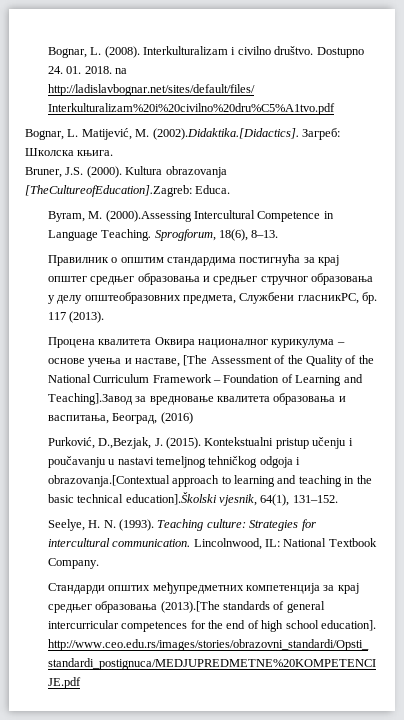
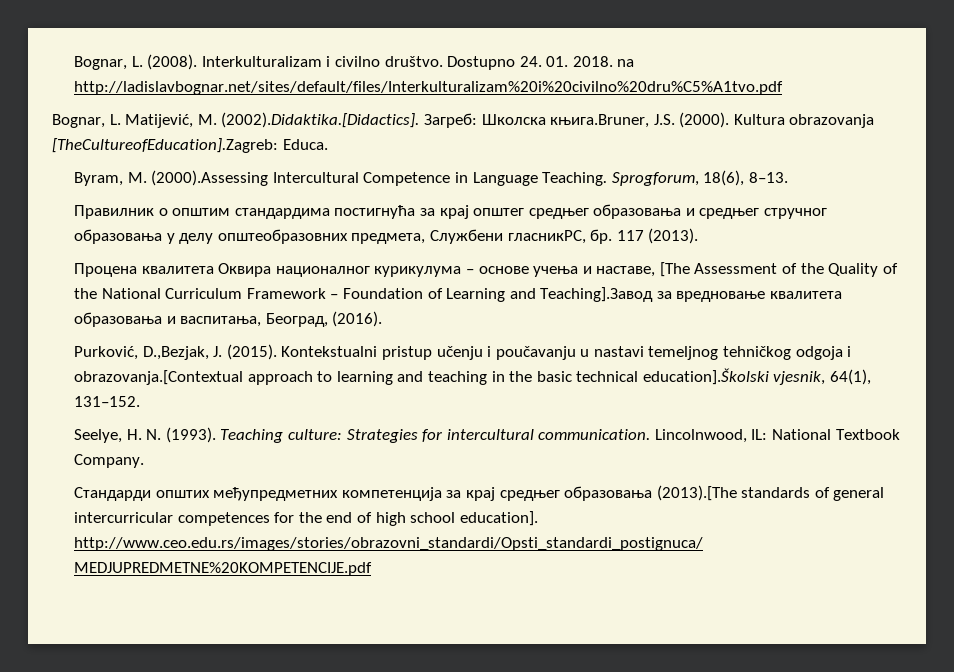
[77,150,114,156] [25,167,62,178] књига. // Bruner, -> [550,114,650,128] књига.Bruner,
[160,412,193,424] (2016) -> [332,311,383,327] (2016).

